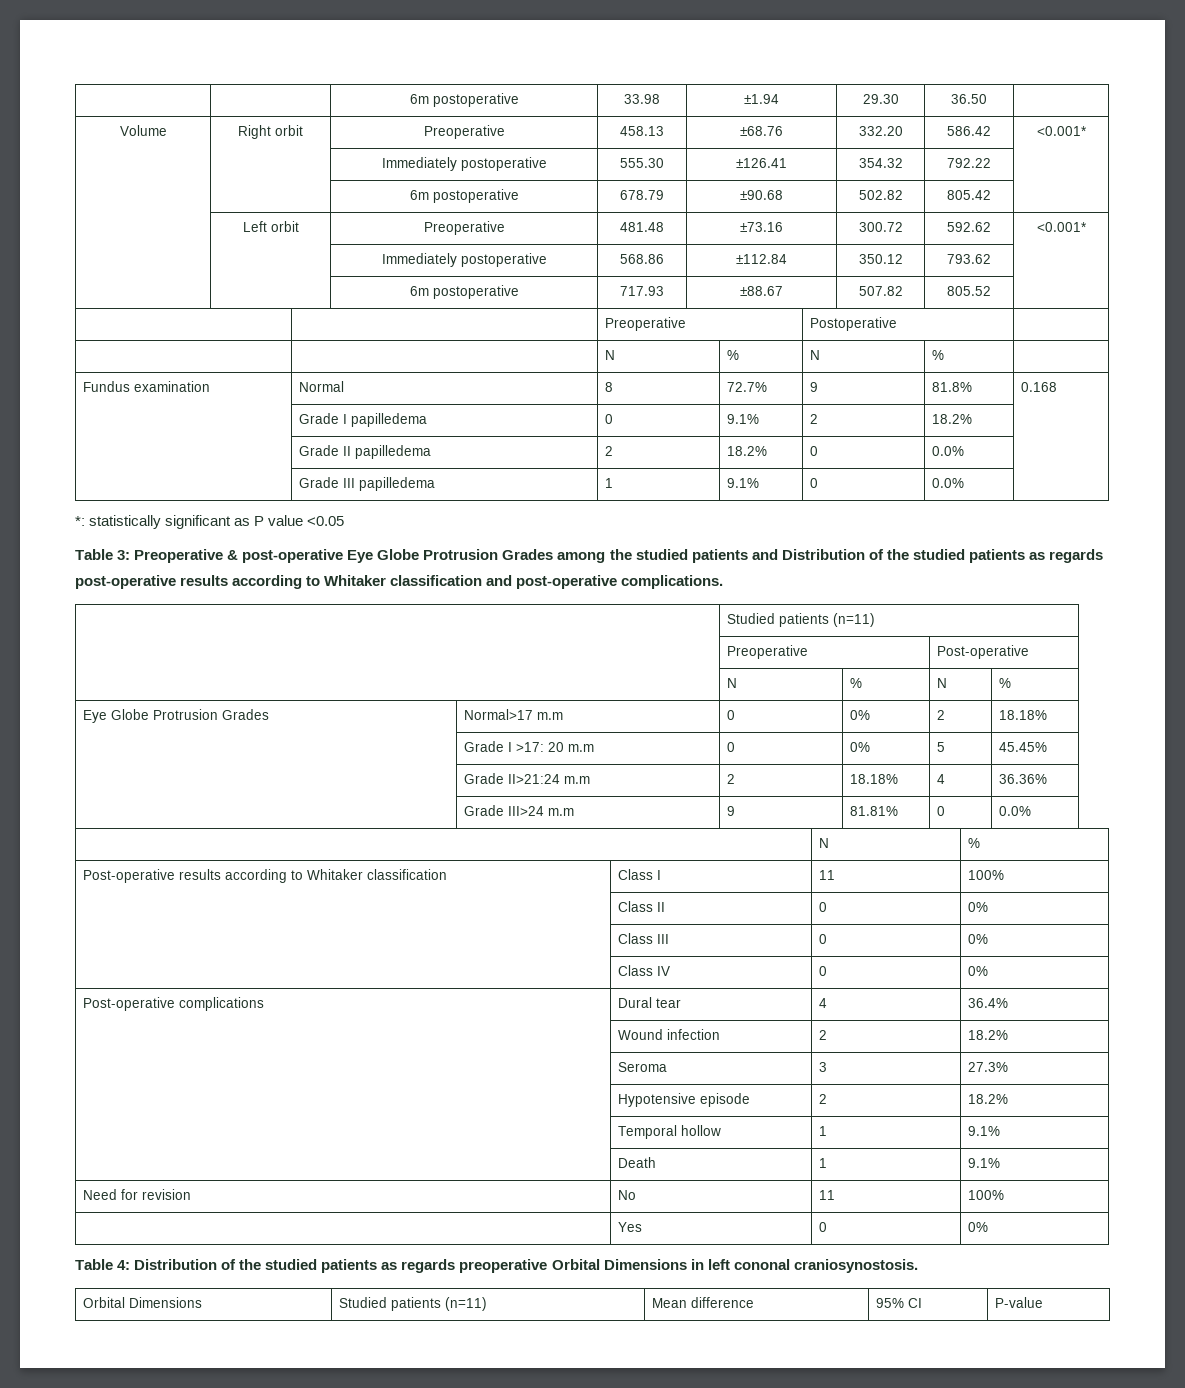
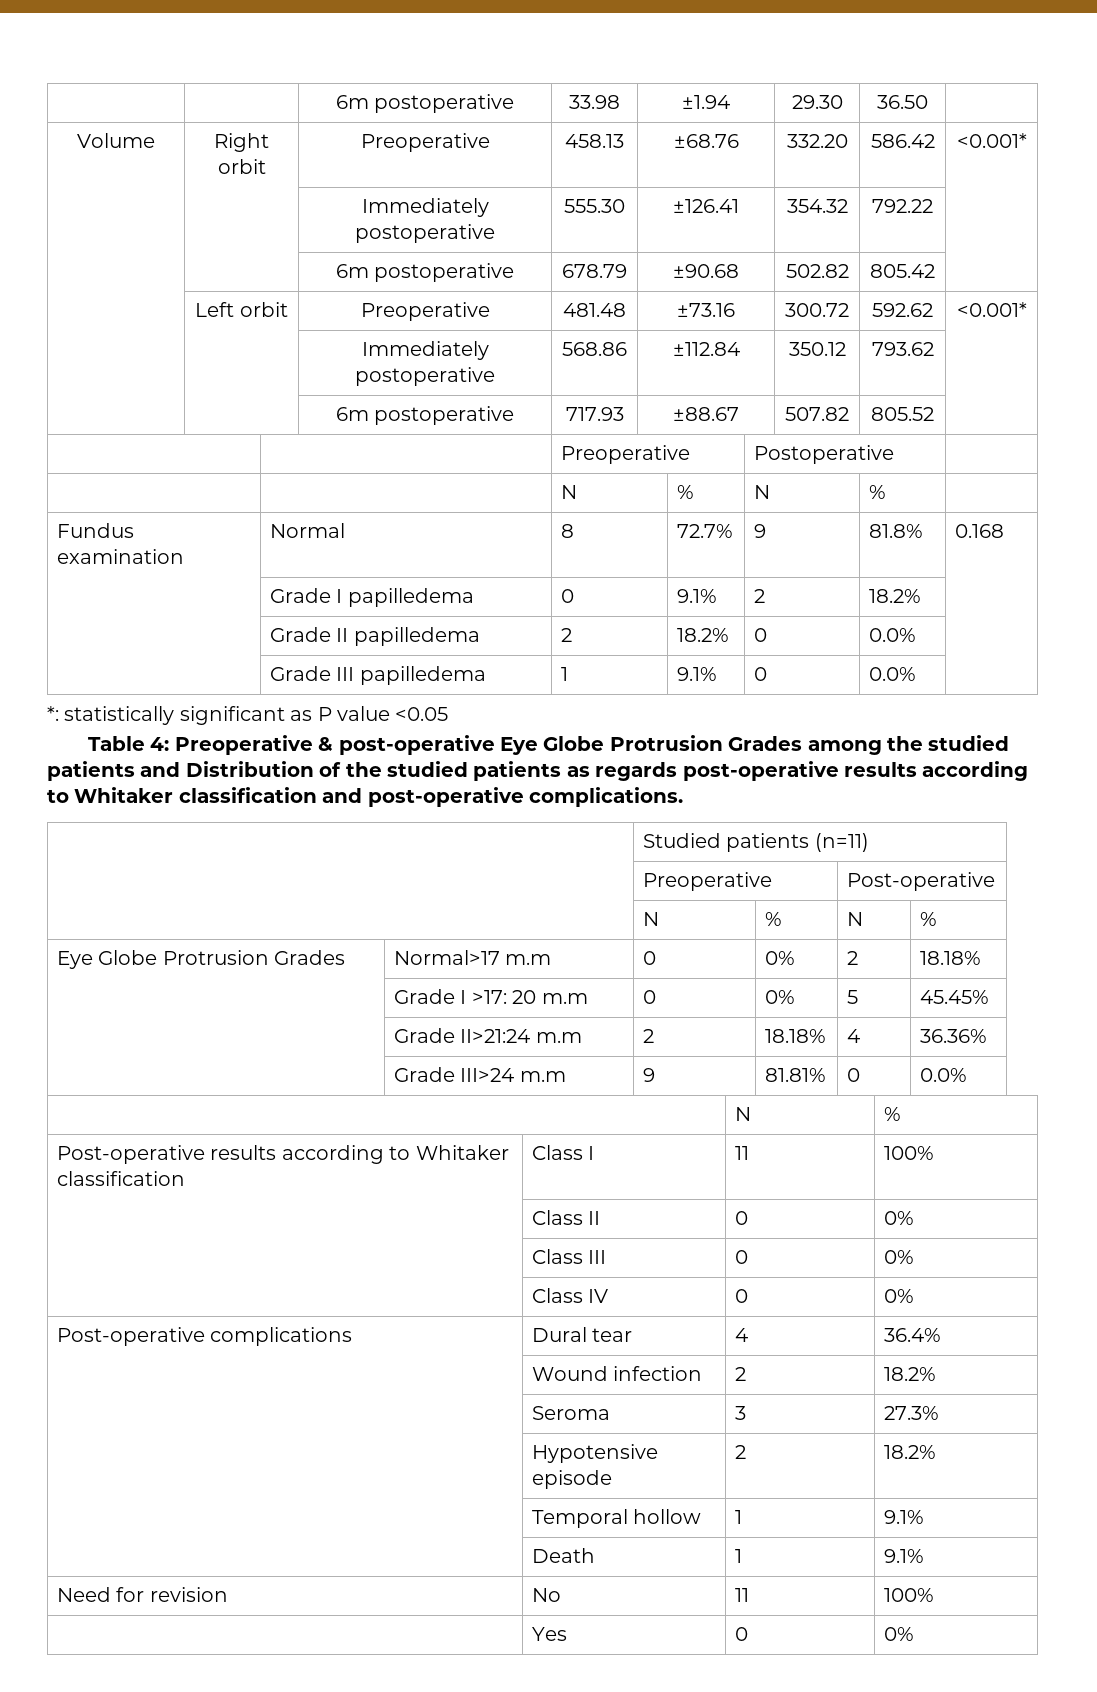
[117,550,131,560] 3: -> [150,737,170,751] 4:
[75,1259,918,1273] [82,1297,202,1308] [338,1297,487,1311] [651,1297,754,1308] [875,1298,922,1308] [994,1297,1043,1308] // Table 4: Distribution of the studied patients as regards preoperative Orbital Dimensions in left cononal craniosynostosis. // Orbital Dimensions | Studied patients (n=11) | Mean difference | 95% CI | P-value -> (915, 1634) none

